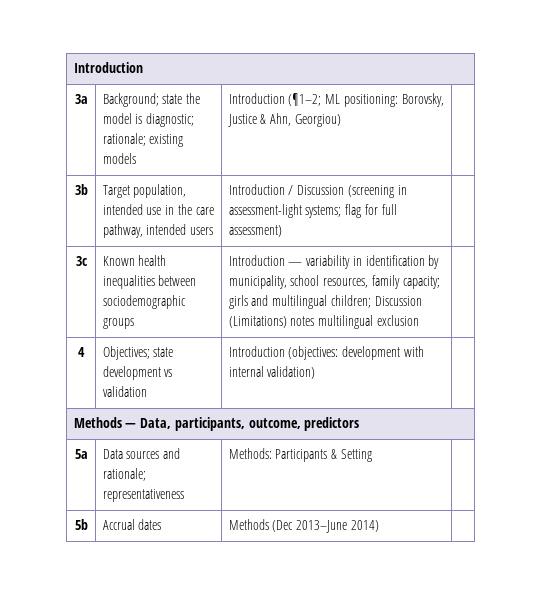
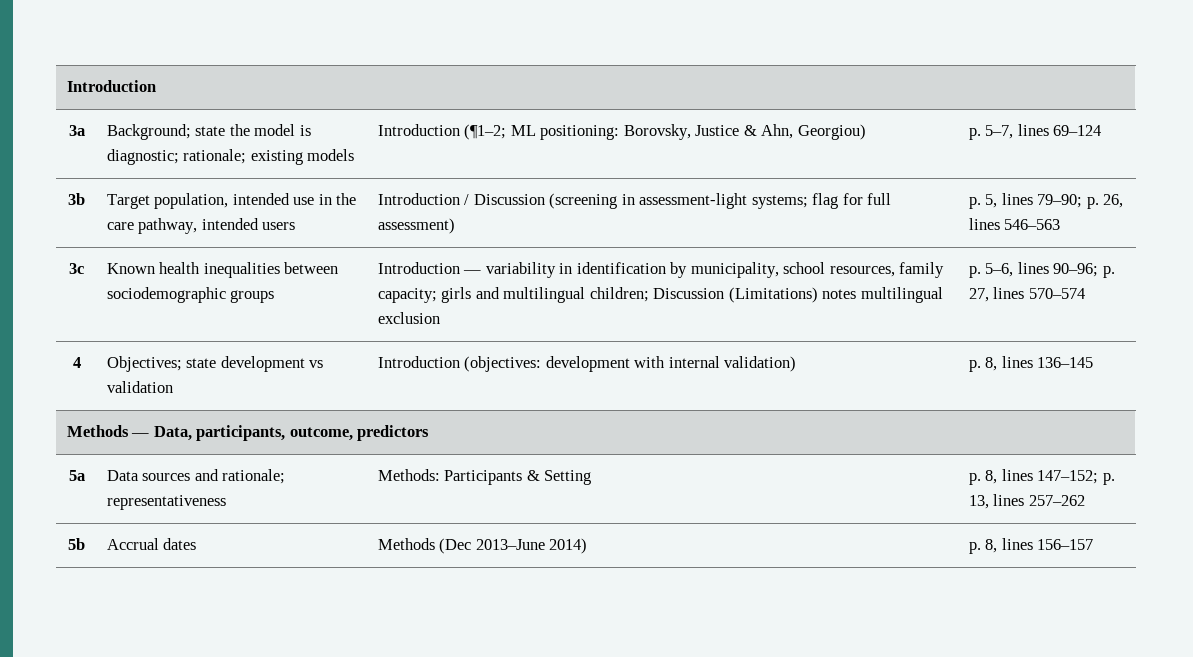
(341, 120) none -> [969,124,1102,140] p. 5–7, lines 69–124
(282, 231) none -> [969,193,1124,209] [969,218,1061,230] p. 5, lines 79–90; p. 26, lines 546–563
(419, 320) none -> [969,262,1115,278] [969,287,1085,302] p. 5–6, lines 90–96; p. 27, lines 570–574
(316, 372) none -> [969,356,1094,372] p. 8, lines 136–145
(372, 455) none -> [969,469,1115,485] [969,494,1085,509] p. 8, lines 147–152; p. 13, lines 257–262
(379, 526) none -> [969,538,1094,554] p. 8, lines 156–157

